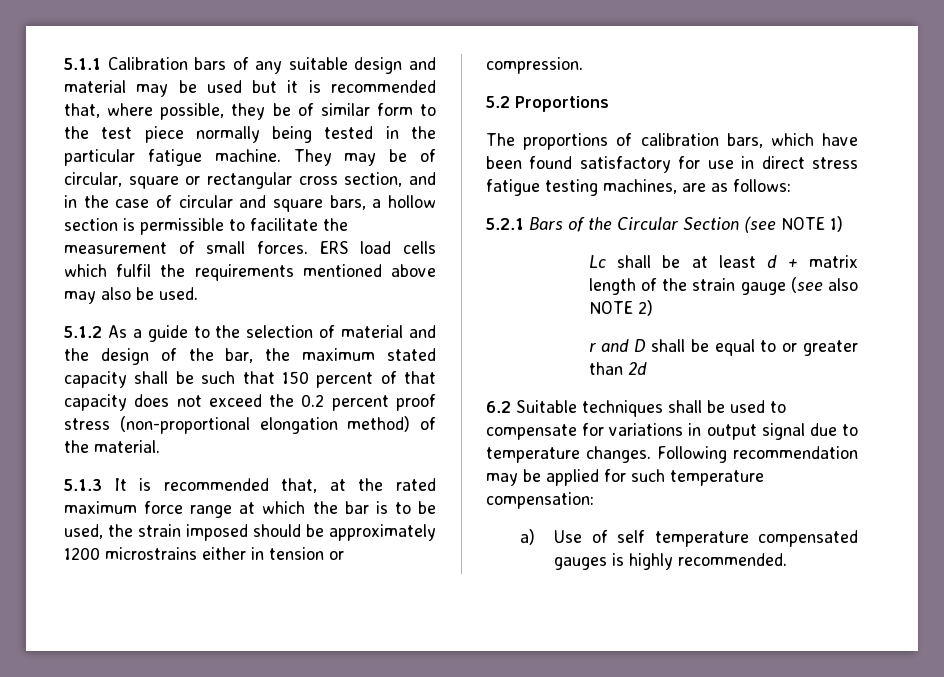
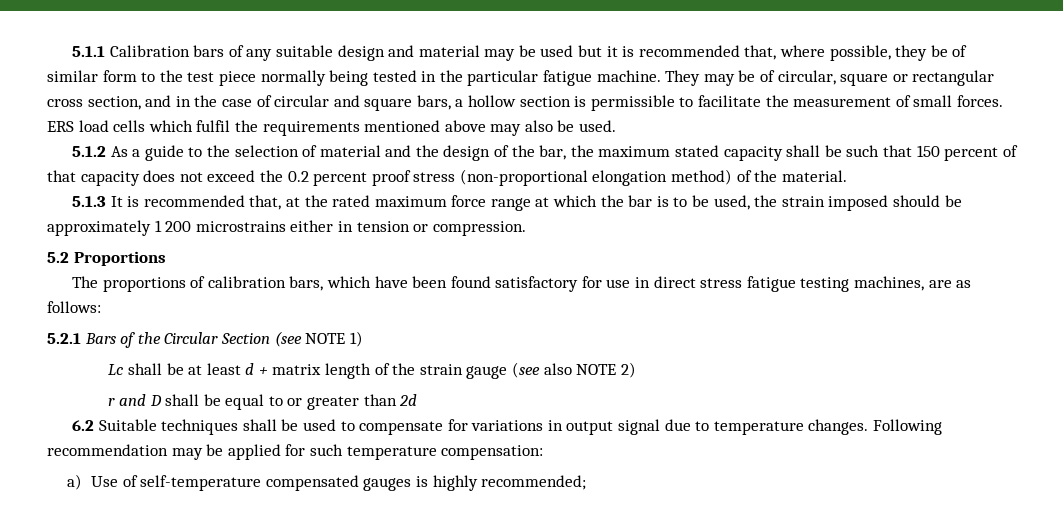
[64,547,100,560] 1200 -> [154,220,192,232] 1 200
[617,530,749,547] self temperature -> [140,475,262,491] self-temperature
[678,553,788,566] recommended. -> [481,475,587,490] recommended;

